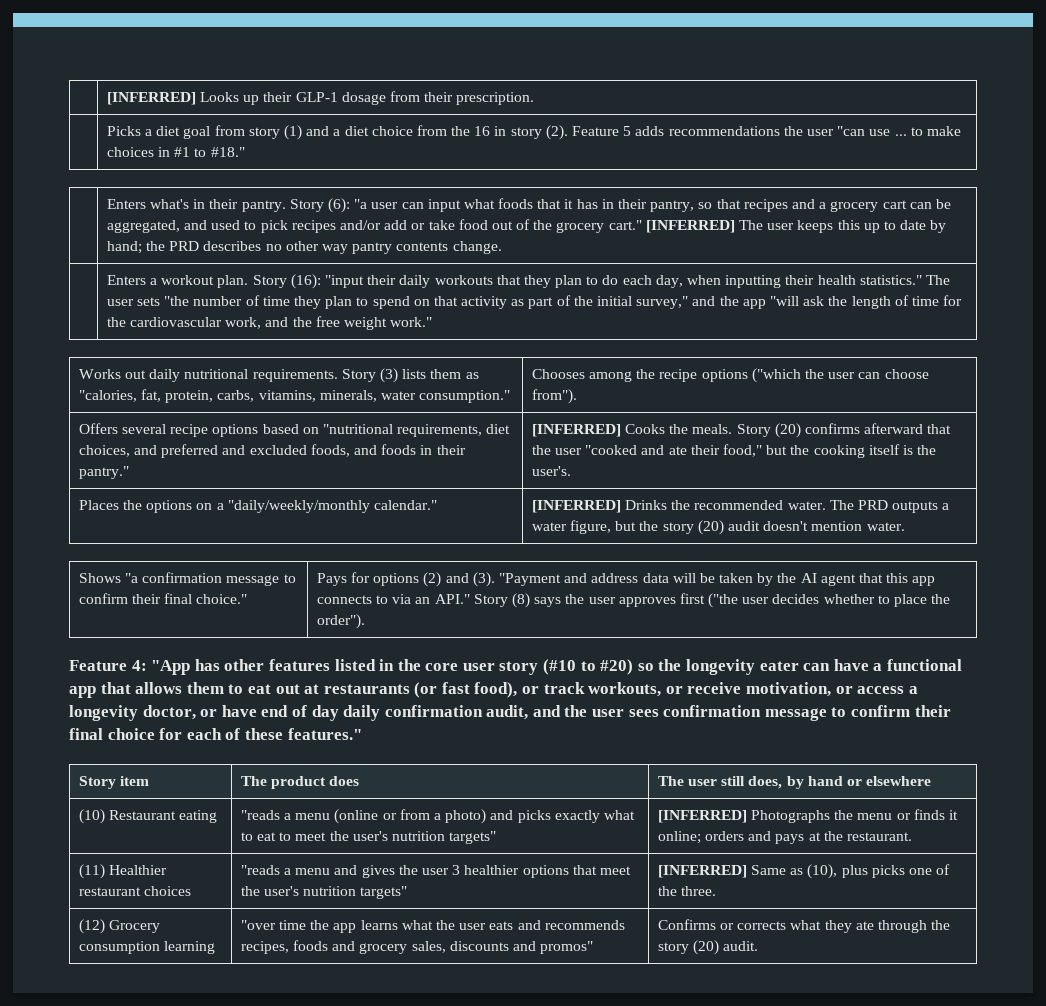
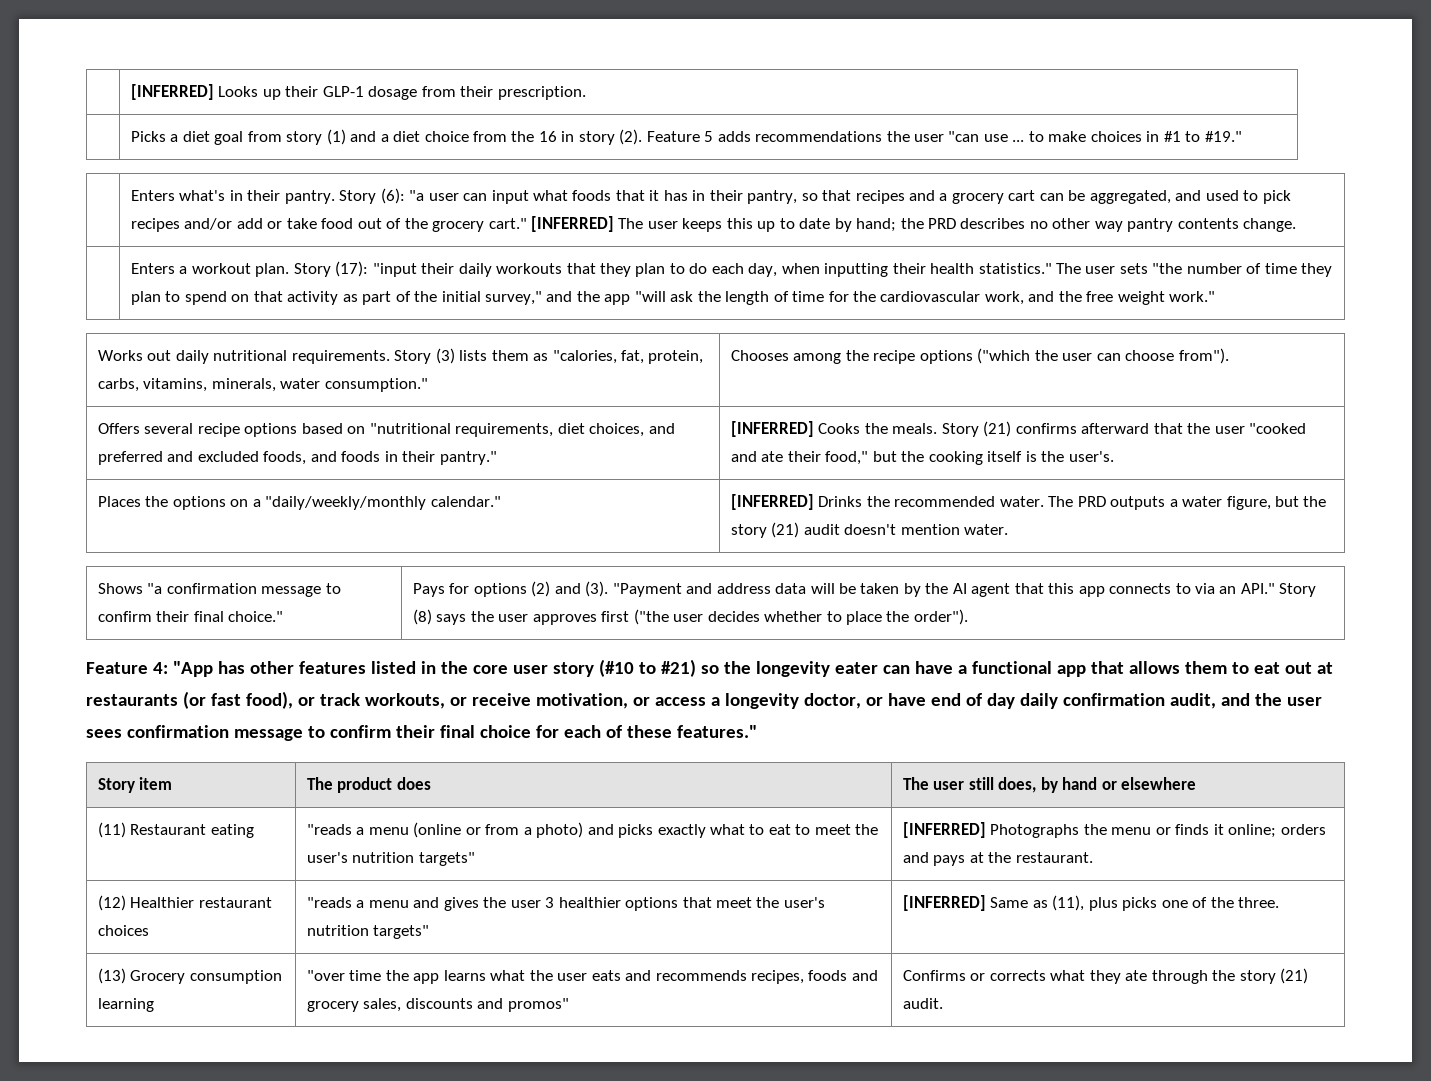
[210,147,245,157] #18." -> [1204,131,1242,142] #19."
[290,274,321,289] (16): -> [335,261,369,277] (17):
[774,423,801,438] (20) -> [983,421,1012,437] (21)
[697,520,724,535] (20) -> [771,522,800,538] (21)
[600,659,634,675] #20) -> [660,659,696,677] #21)
[78,809,105,824] (10) -> [98,822,127,838] (11)
[78,864,105,879] (11) -> [98,895,127,911] (12)
[807,864,838,879] (10), -> [1052,895,1085,911] (11),
[78,919,105,934] (12) -> [98,968,127,984] (13)
[693,940,720,955] (20) -> [1280,968,1309,984] (21)

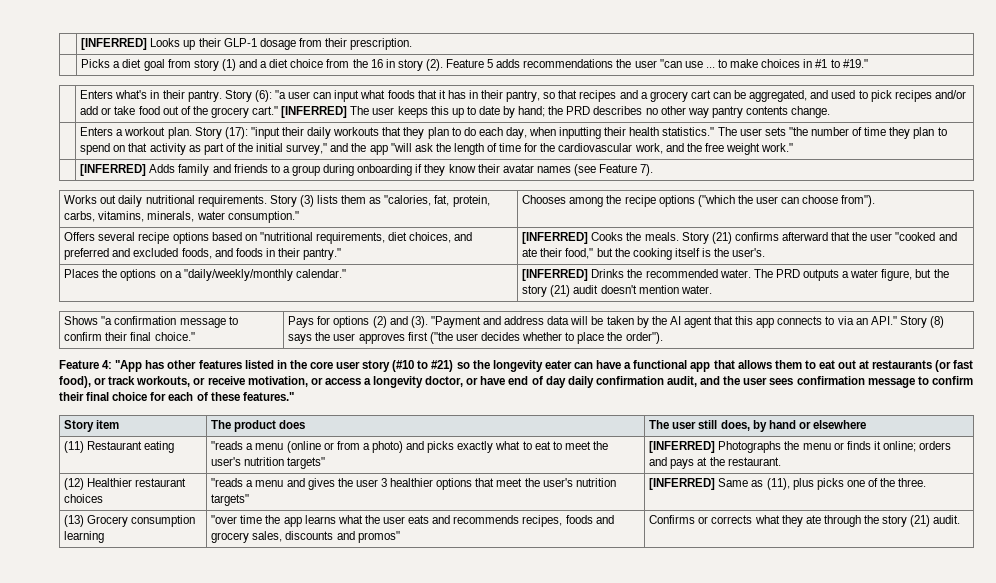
(1216, 296) none -> [80,164,654,176] // | [INFERRED] Adds family and friends to a group during onboarding if they know their avatar names (see Feature 7).

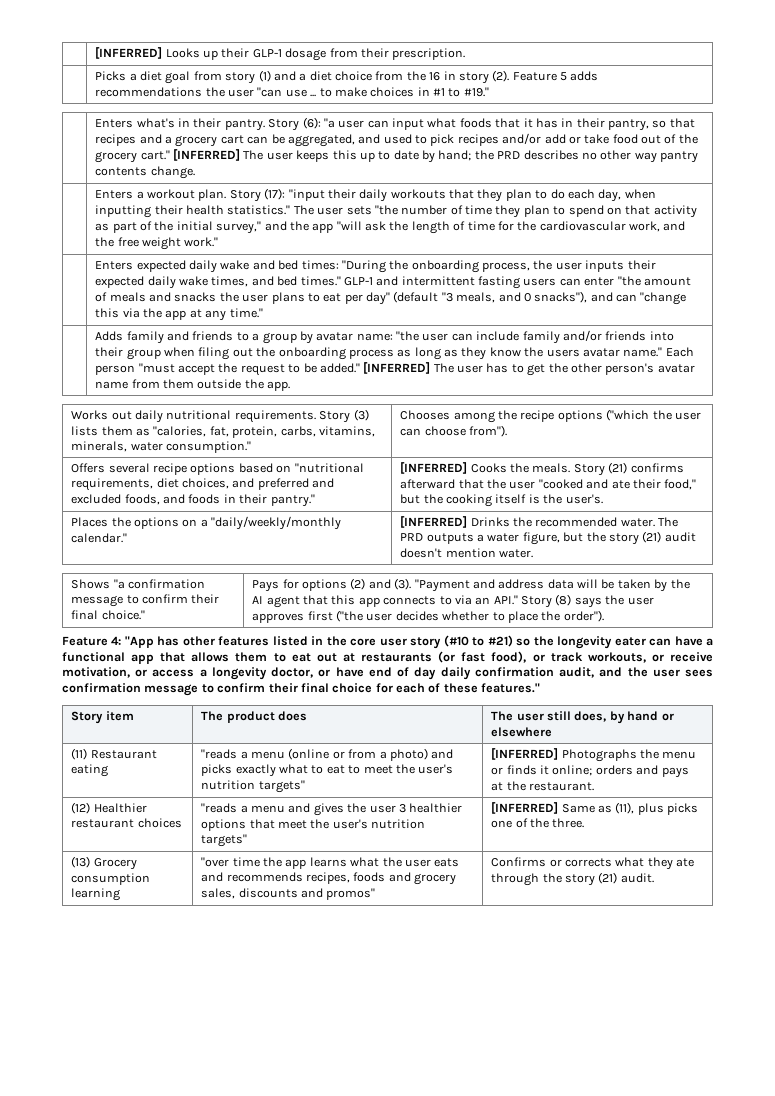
[80,164,147,176] [INFERRED] -> [95,260,656,273] [95,276,691,289] [95,291,687,305] [95,308,263,321] Enters expected daily wake and bed times: "During the onboarding process, the user inputs their expected daily wake times, and bed times." GLP-1 and intermittent fasting users can enter "the amount of meals and snacks the user plans to eat per day" (default "3 meals, and 0 snacks"), and can "change this via the app at any time." // |
[323,164,654,176] during onboarding if they know their avatar names (see Feature 7). -> [299,330,674,344] [95,347,694,360] [95,362,695,376] [95,379,291,391] by avatar name: "the user can include family and/or friends into their group when filing out the onboarding process as long as they know the users avatar name." Each person "must accept the request to be added." [INFERRED] The user has to get the other person's avatar name from them outside the app.

